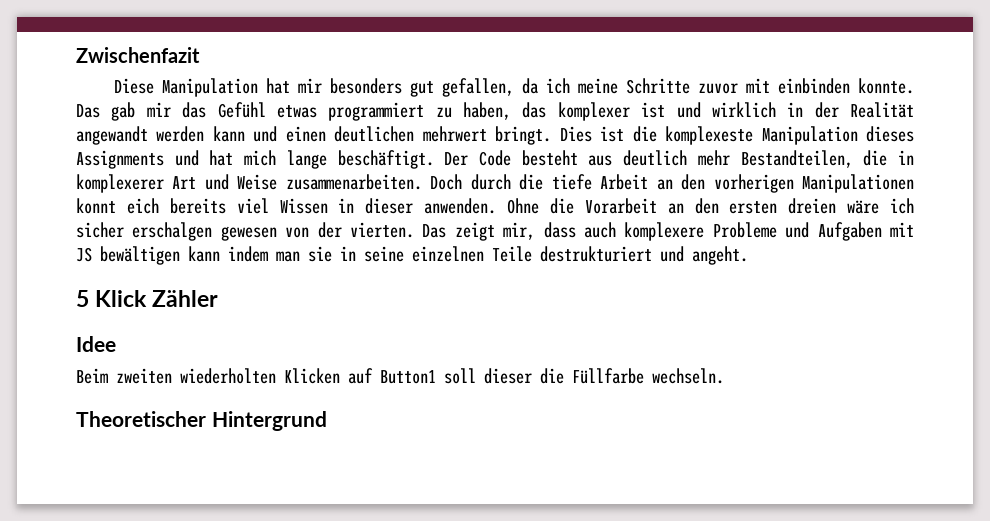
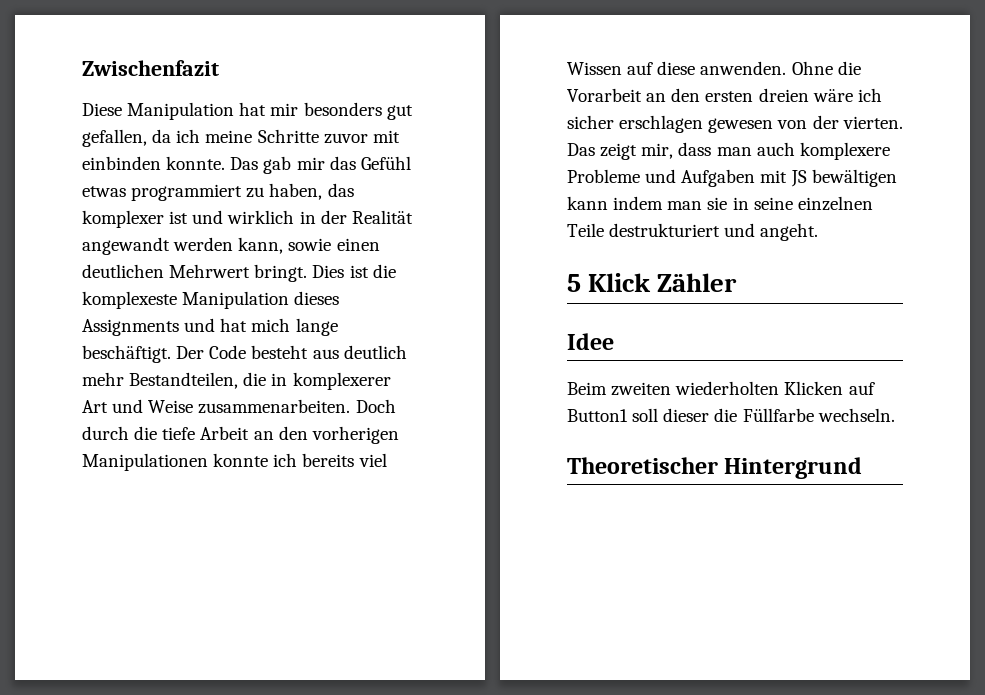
[212,126,278,142] kann und -> [238,237,332,254] kann, sowie
[422,126,487,142] mehrwert -> [169,264,251,278] Mehrwert
[76,198,159,214] konnt eich -> [213,453,298,467] konnte ich
[338,198,414,214] in dieser -> [627,61,696,75] auf diese
[132,222,213,241] erschalgen -> [619,115,704,133] erschlagen
(576, 230) none -> [716,147,752,156] man

